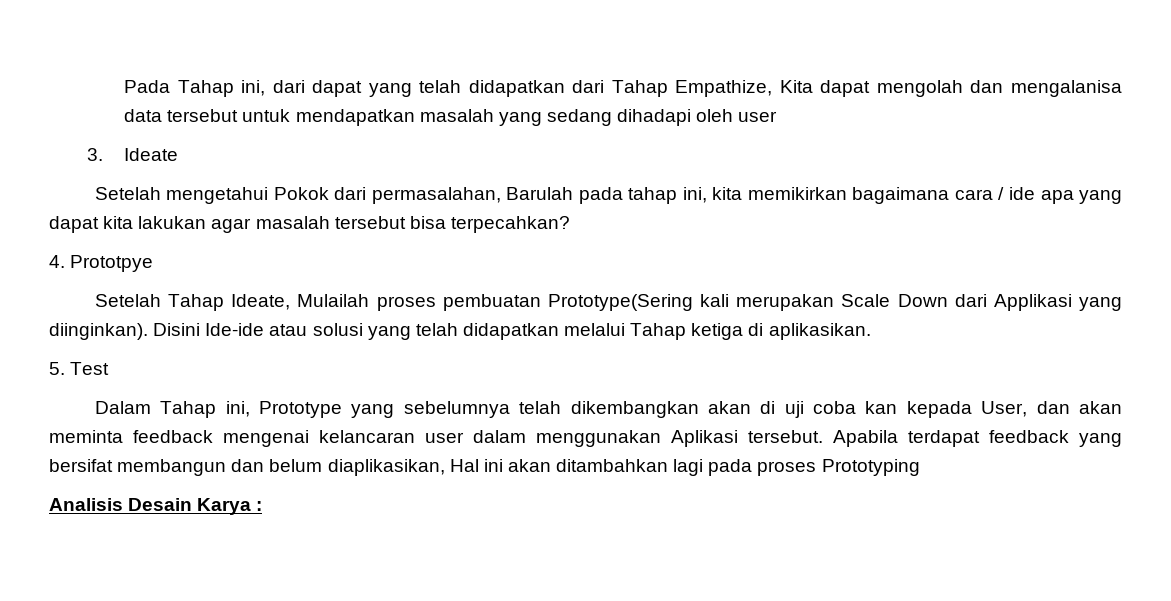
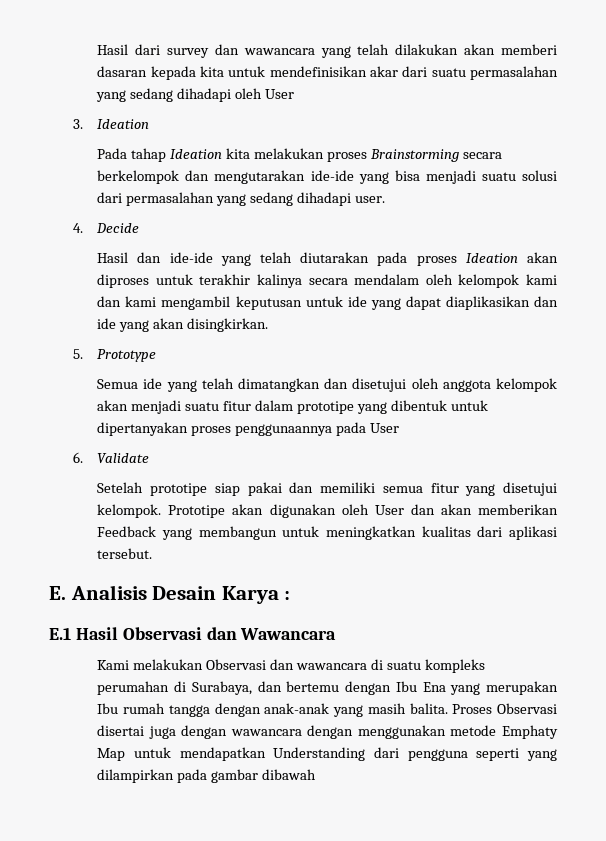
[124,80,1122,97] [124,109,494,126] Pada Tahap ini, dari dapat yang telah didapatkan dari Tahap Empathize, Kita dapat mengolah dan mengalanisa data tersebut untuk mendapatkan masalah -> [97,44,557,58] [97,66,559,80] Hasil dari survey dan wawancara yang telah dilakukan akan memberi dasaran kepada kita untuk mendefinisikan akar dari suatu permasalahan
[738,111,778,122] user -> [264,89,294,99] User
[124,148,179,161] [94,187,1123,204] [49,216,570,233] [49,255,154,272] [94,294,1122,311] [49,323,871,340] [49,362,110,375] [94,401,1123,418] [49,430,1122,447] [49,459,920,476] [49,498,263,515] Ideate // Setelah mengetahui Pokok dari permasalahan, Barulah pada tahap ini, kita memikirkan bagaimana cara / ide apa yang dapat kita lakukan agar masalah tersebut bisa terpecahkan? // 4. Prototpye // Setelah Tahap Ideate, Mulailah proses pembuatan Prototype(Sering kali merupakan Scale Down dari Applikasi yang diinginkan). Disini Ide-ide atau solusi yang telah didapatkan melalui Tahap ketiga di aplikasikan. // 5. Test // Dalam Tahap ini, Prototype yang sebelumnya telah dikembangkan akan di uji coba kan kepada User, dan akan meminta feedback mengenai kelancaran user dalam menggunakan Aplikasi tersebut. Apabila terdapat feedback yang bersifat membangun dan belum diaplikasikan, Hal ini akan ditambahkan lagi pada proses Prototyping // Analisis Desain Karya : -> [97,119,150,129] [97,148,502,162] [97,170,558,184] [97,192,385,206] [73,223,140,233] [97,252,559,266] [97,274,558,288] [97,296,558,310] [97,318,269,332] [73,349,157,362] [97,378,558,392] [97,400,488,414] [97,422,399,436] [73,452,150,464] [97,482,558,496] [97,504,559,518] [97,526,557,540] [97,548,153,559] [49,585,291,604] [49,627,337,640] [97,659,485,673] [97,681,559,695] [97,703,557,717] [97,725,558,739] [97,747,557,761] [97,769,317,783] Ideation // Pada tahap Ideation kita melakukan proses Brainstorming secara berkelompok dan mengutarakan ide-ide yang bisa menjadi suatu solusi dari permasalahan yang sedang dihadapi user. // 4. Decide // Hasil dan ide-ide yang telah diutarakan pada proses Ideation akan diproses untuk terakhir kalinya secara mendalam oleh kelompok kami dan kami mengambil keputusan untuk ide yang dapat diaplikasikan dan ide yang akan disingkirkan. // 5. Prototype // Semua ide yang telah dimatangkan dan disetujui oleh anggota kelompok akan menjadi suatu fitur dalam prototipe yang dibentuk untuk dipertanyakan proses penggunaannya pada User // 6. Validate // Setelah prototipe siap pakai dan memiliki semua fitur yang disetujui kelompok. Prototipe akan digunakan oleh User dan akan memberikan Feedback yang membangun untuk meningkatkan kualitas dari aplikasi tersebut. // E. Analisis Desain Karya : // E.1 Hasil Observasi dan Wawancara // Kami melakukan Observasi dan wawancara di suatu kompleks perumahan di Surabaya, dan bertemu dengan Ibu Ena yang merupakan Ibu rumah tangga dengan anak-anak yang masih balita. Proses Observasi disertai juga dengan wawancara dengan menggunakan metode Emphaty Map untuk mendapatkan Understanding dari pengguna seperti yang dilampirkan pada gambar dibawah

